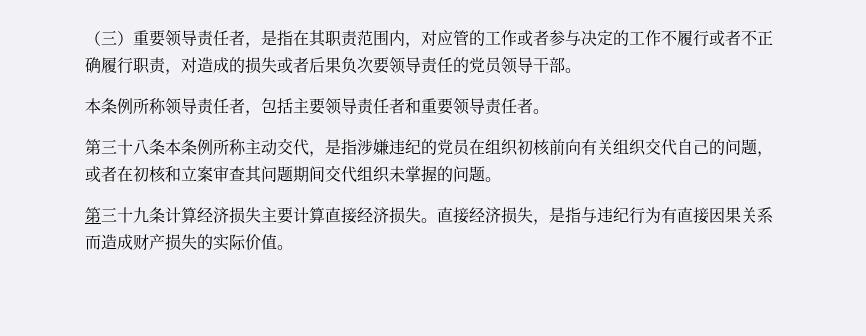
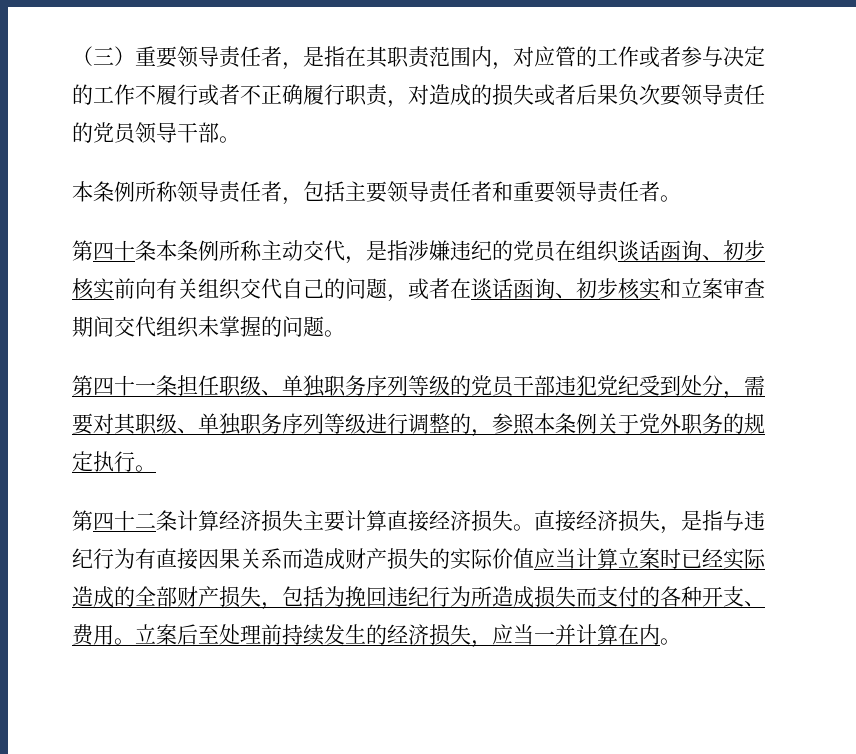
[101,139,149,155] 三十八 -> [93,240,135,261] 四十
[517,139,550,156] 初核 -> [618,240,765,261] [72,278,114,300] 谈话函询、初步核实
[133,166,166,183] 初核 -> [471,278,660,300] 谈话函询、初步核实
[245,166,293,183] 其问题 -> (765, 288) none
[101,207,149,223] 三十九 -> [93,375,765,399] [72,413,765,437] [72,451,156,472] [72,510,156,531] 四十一条担任职级、单独职务序列等级的党员干部违犯党纪受到处分，需要对其职级、单独职务序列等级进行调整的，参照本条例关于党外职务的规定执行。 // 第四十二
(277, 242) none -> [534,548,766,570] [72,586,765,610] [72,624,660,648] 应当计算立案时已经实际造成的全部财产损失，包括为挽回违纪行为所造成损失而支付的各种开支、费用。立案后至处理前持续发生的经济损失，应当一并计算在内

